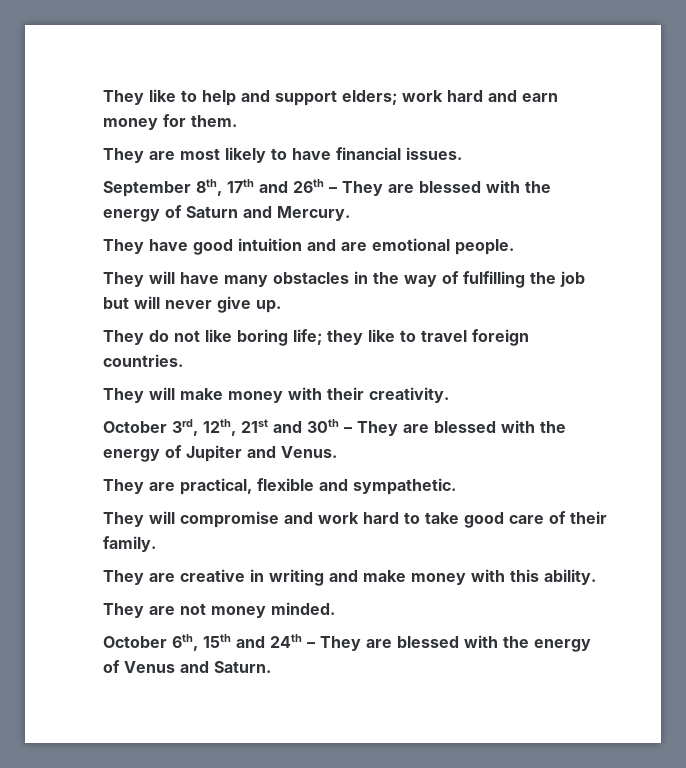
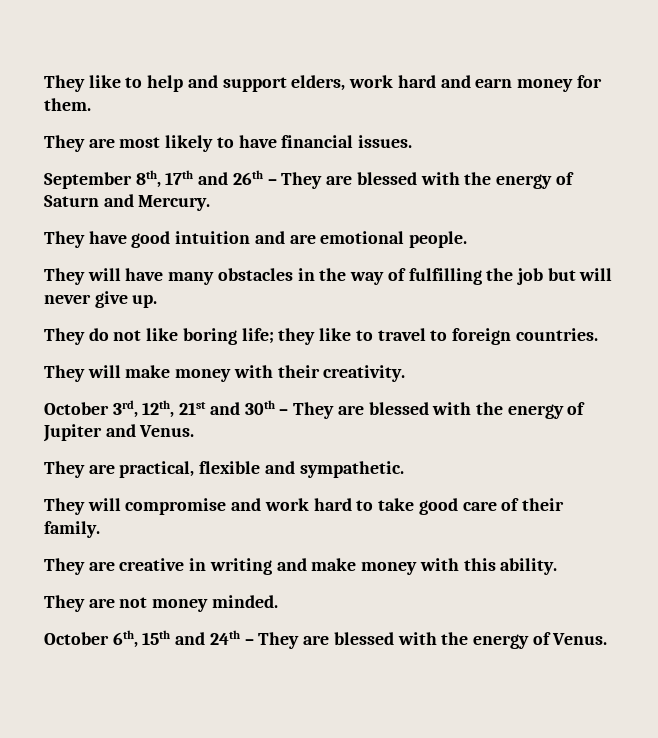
[342,90,397,105] elders; -> [291,75,346,91] elders,
(467, 336) none -> [430,330,448,341] to
[124,661,271,673] Venus and Saturn. -> [552,633,608,645] Venus.

